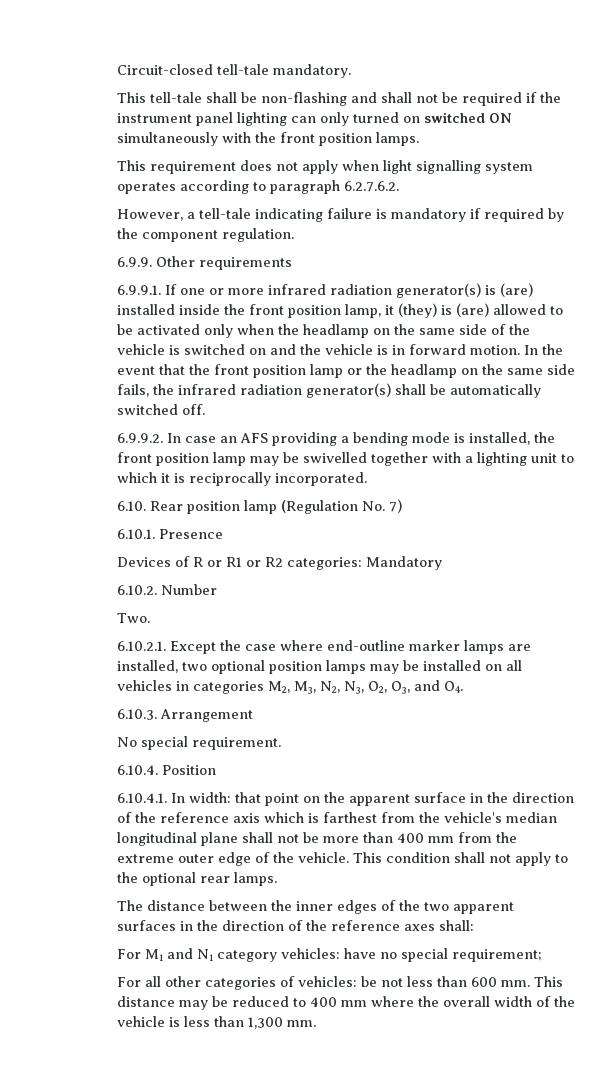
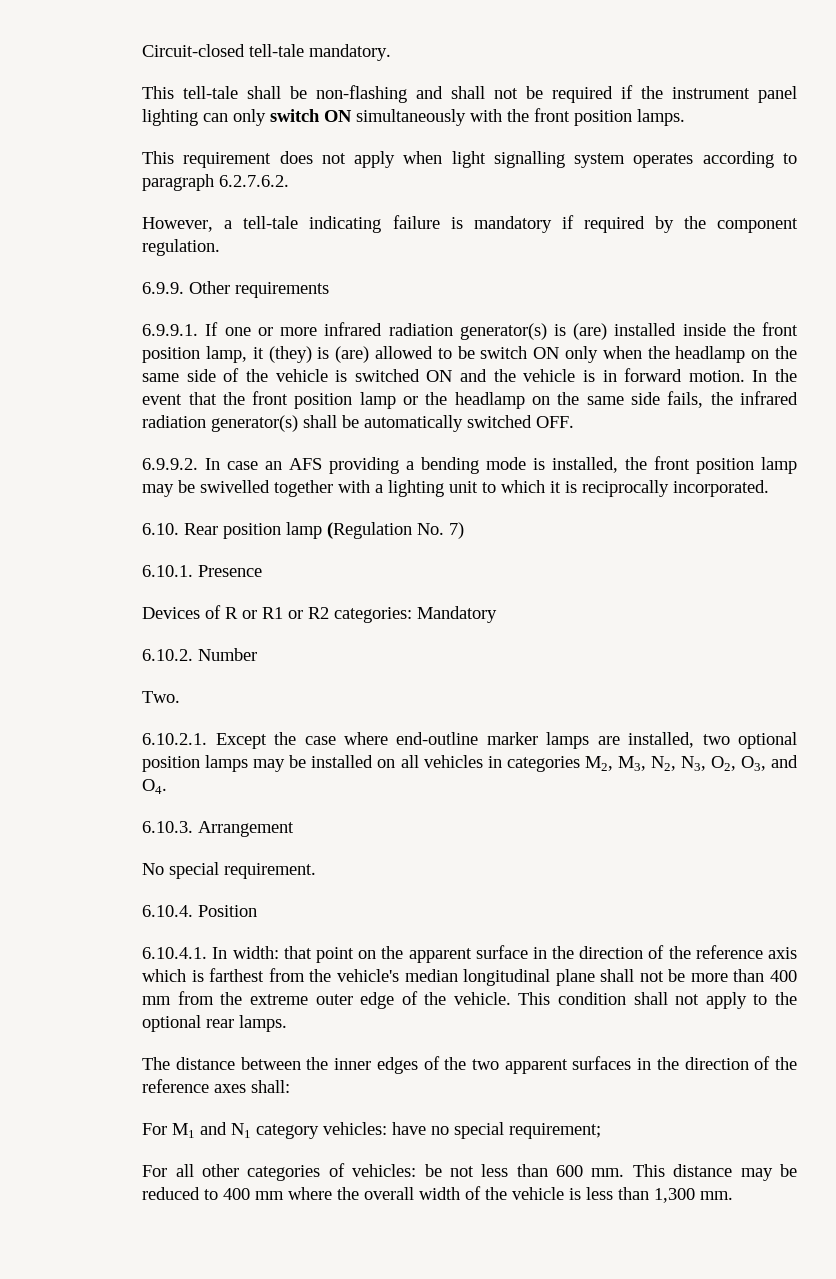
[352,112,485,123] turned on switched -> [270,109,321,122] switch
[136,324,200,335] activated -> [480,346,560,359] switch ON
[248,348,266,355] on -> [426,370,453,382] ON
[181,404,205,415] off. -> [536,416,575,428] OFF.

